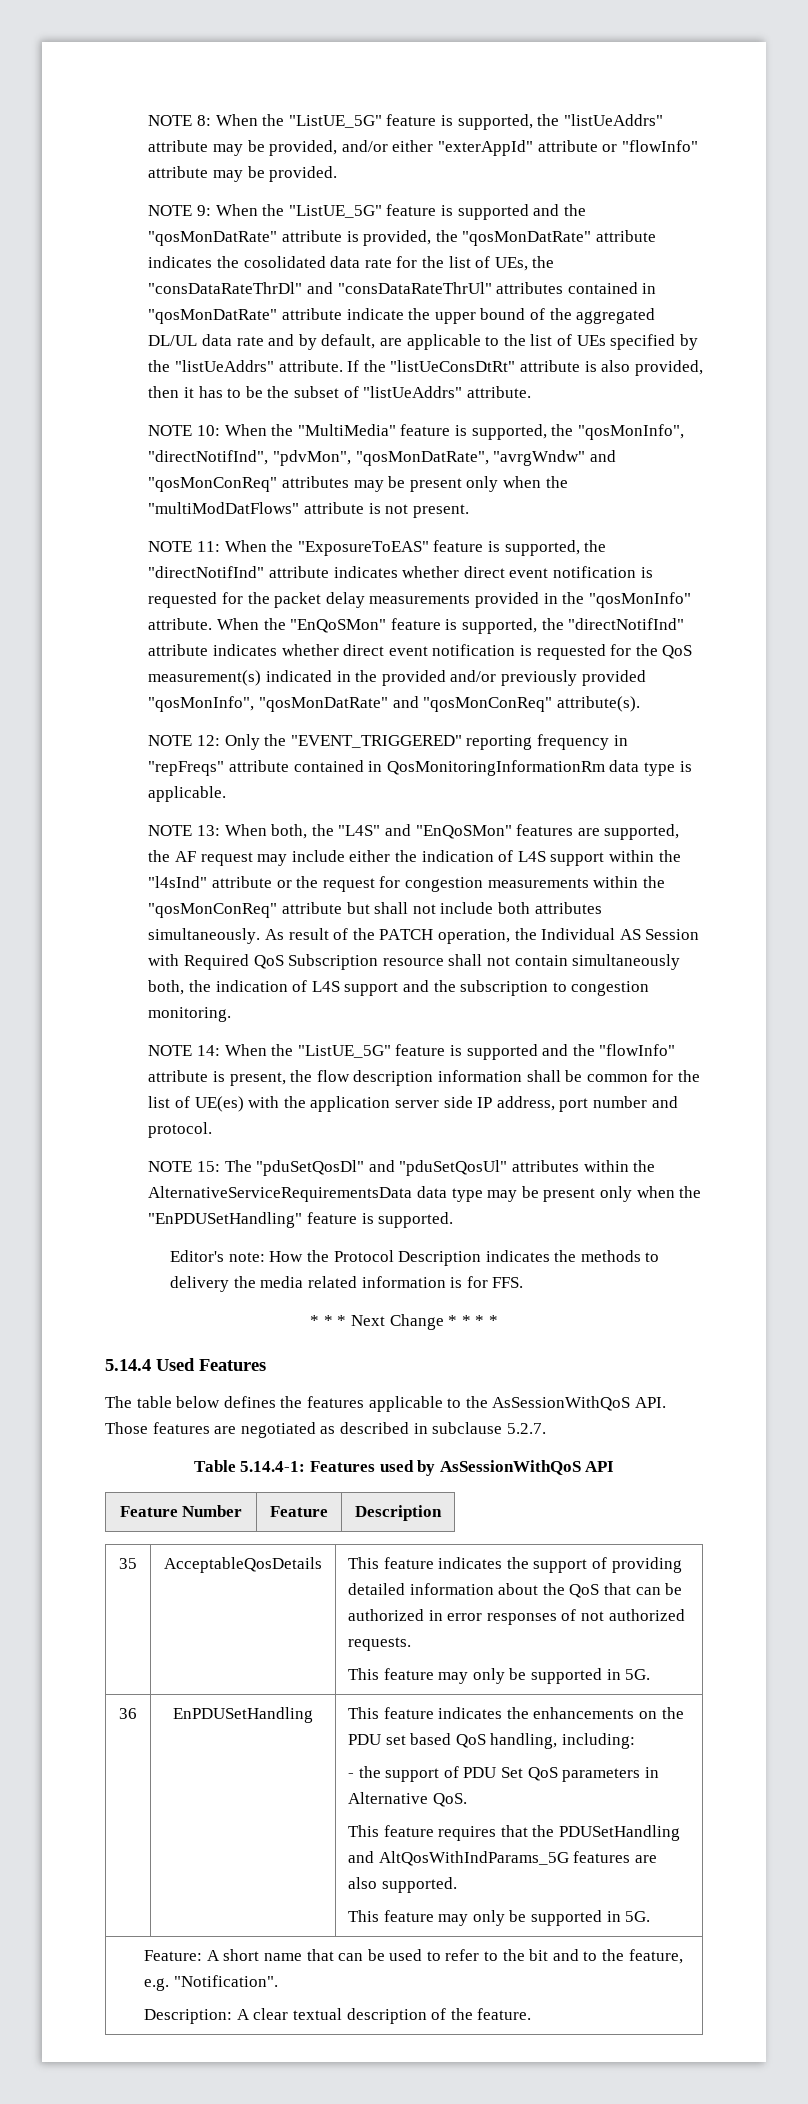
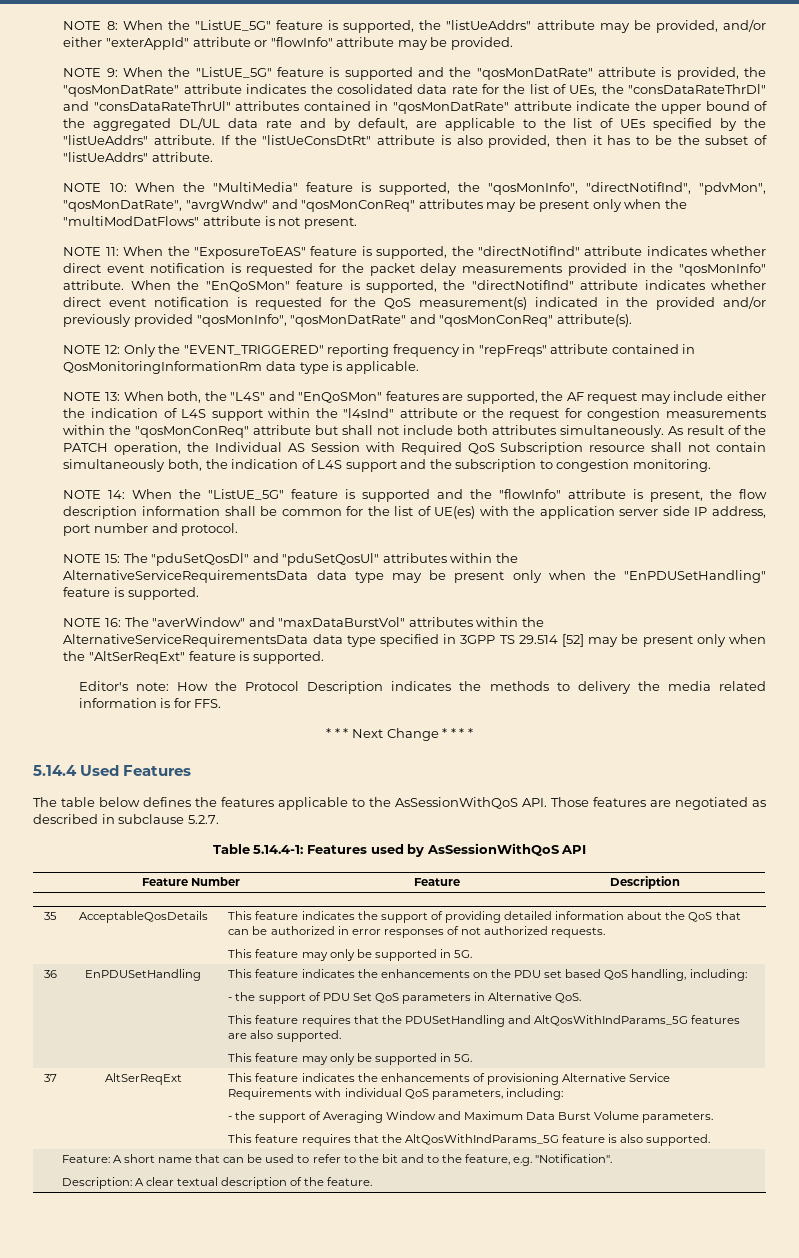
(454, 1220) none -> [63,617,544,627] [63,634,767,647] [63,651,324,664] // NOTE 16: The "averWindow" and "maxDataBurstVol" attributes within the AlternativeServiceRequirementsData data type specified in 3GPP TS 29.514 [52] may be present only when the "AltSerReqExt" feature is supported.
(651, 1916) none -> [44,1074,57,1082] [104,1073,182,1085] [228,1073,671,1085] [228,1088,563,1100] [228,1111,714,1123] [228,1134,711,1146] // 37 | AltSerReqExt | This feature indicates the enhancements of provisioning Alternative Service Requirements with individual QoS parameters, including: // - the support of Averaging Window and Maximum Data Burst Volume parameters. // This feature requires that the AltQosWithIndParams_5G feature is also supported.

